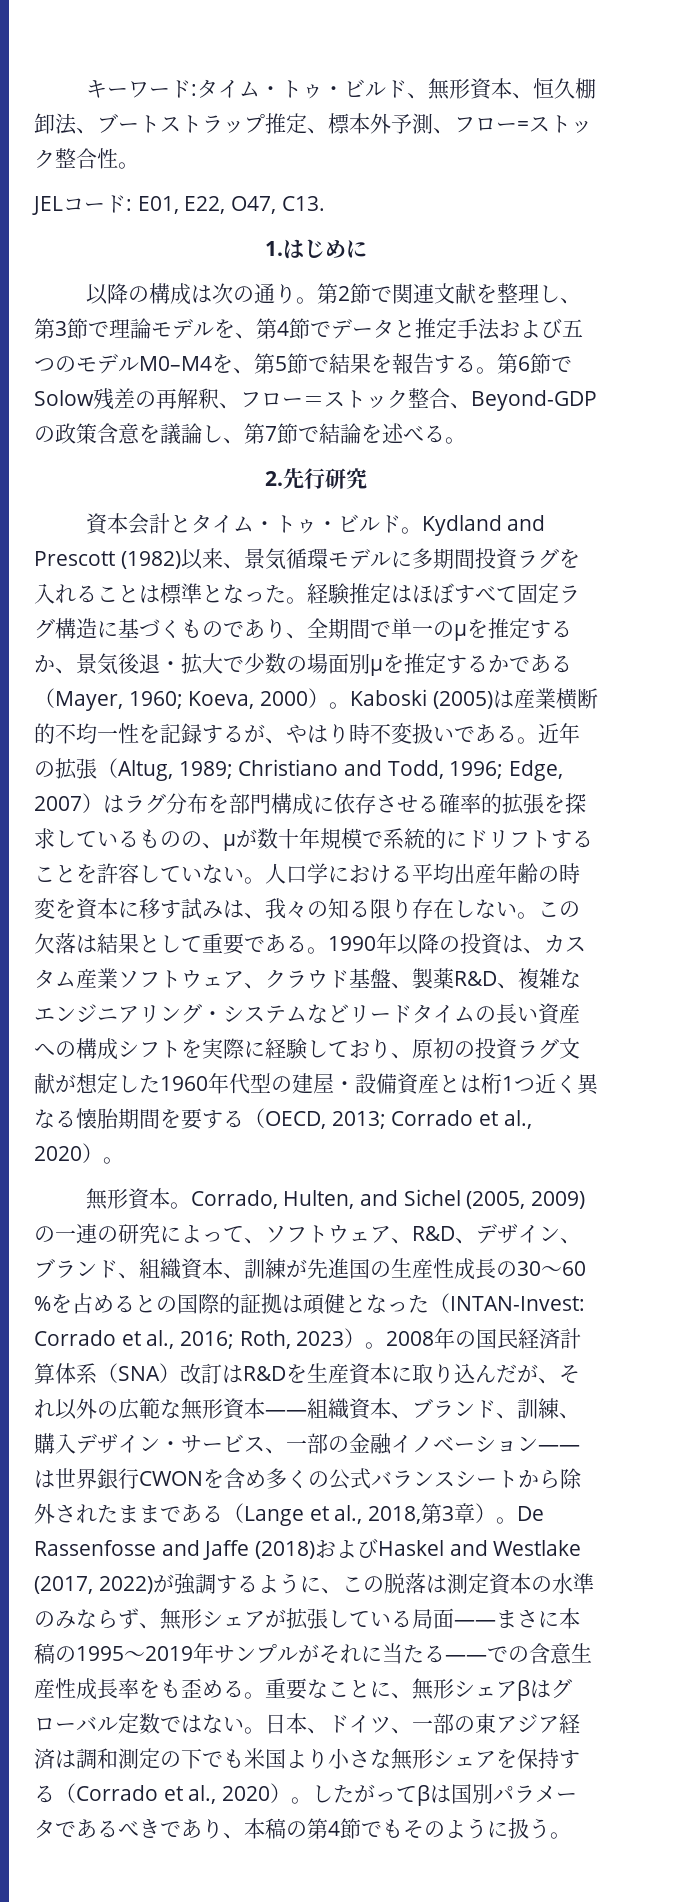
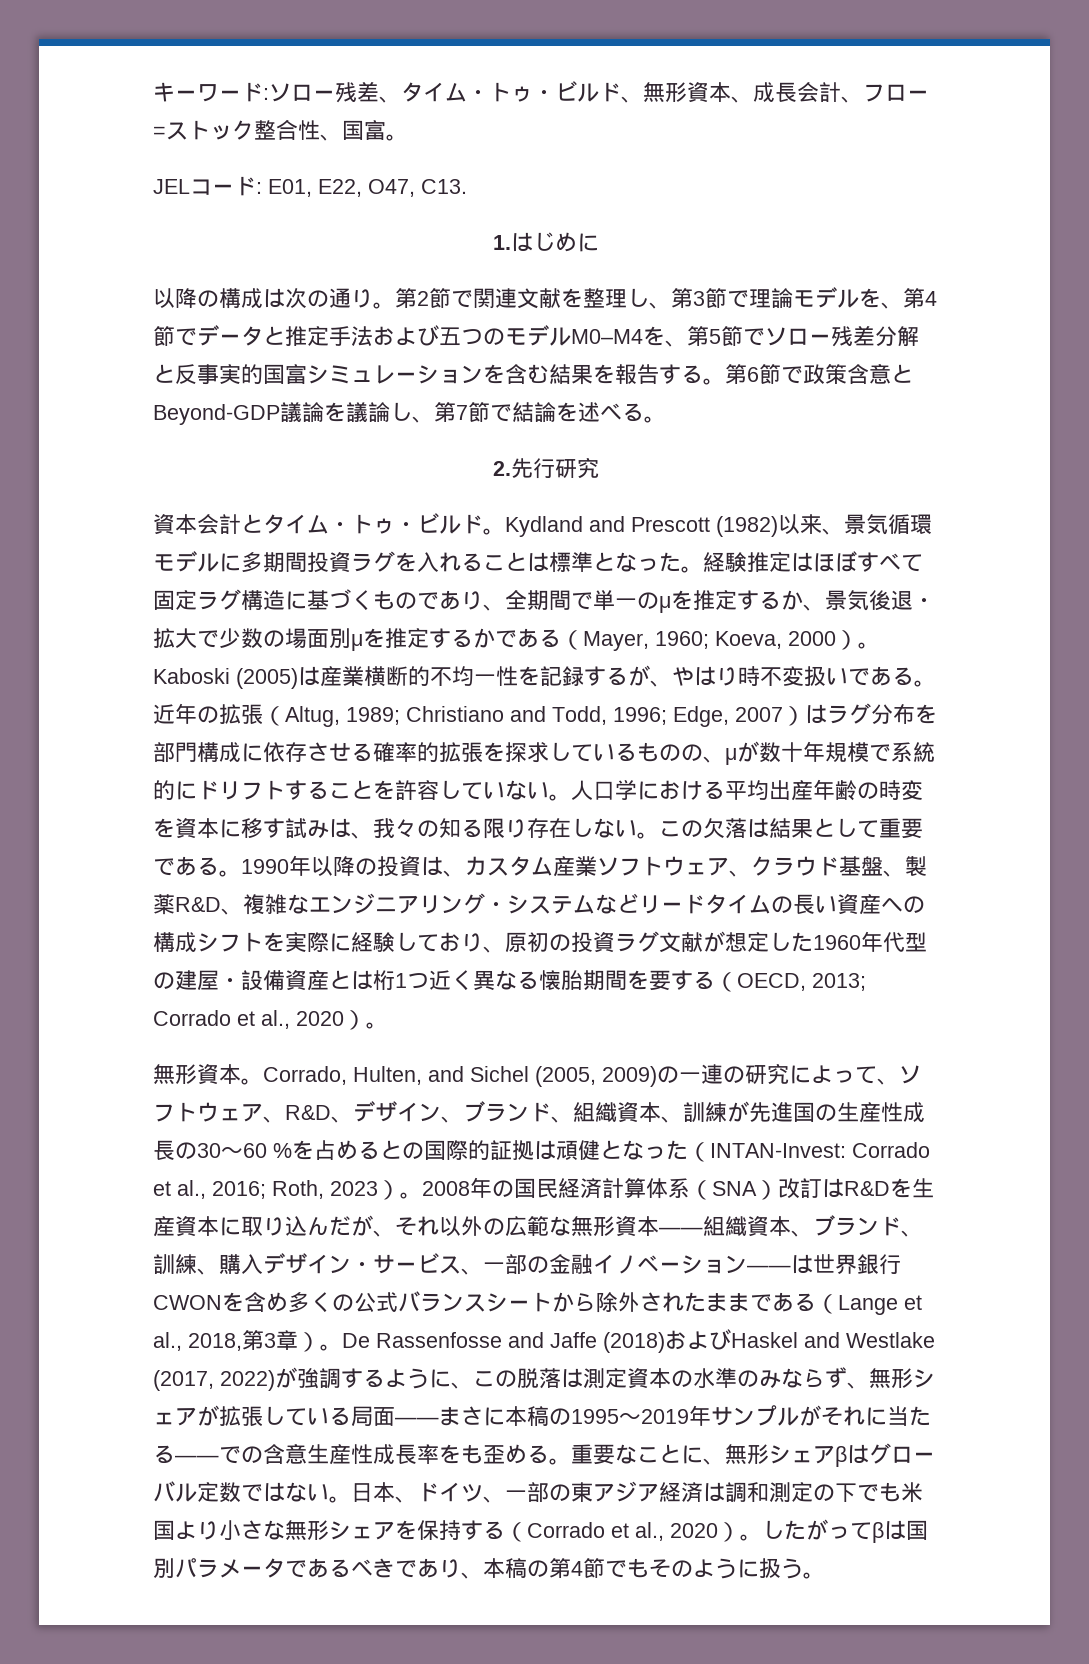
(197, 90) none -> [269,81,401,103] ソロー残差、
[532,78,596,99] [34,113,433,135] 恒久棚卸法、ブートストラップ推定、標本外予測 -> [753,82,841,102] 成長会計
(118, 158) none -> [320,120,386,141] 、国富
(329, 364) none -> [765,325,919,347] [153,364,549,385] ソロー残差分解と反事実的国富シミュレーションを含む
[34,388,597,411] [34,423,140,444] Solow残差の再解釈、フロー＝ストック整合、Beyond-GDPの政策含意 -> [803,363,913,385] [153,402,324,425] 政策含意とBeyond-GDP議論

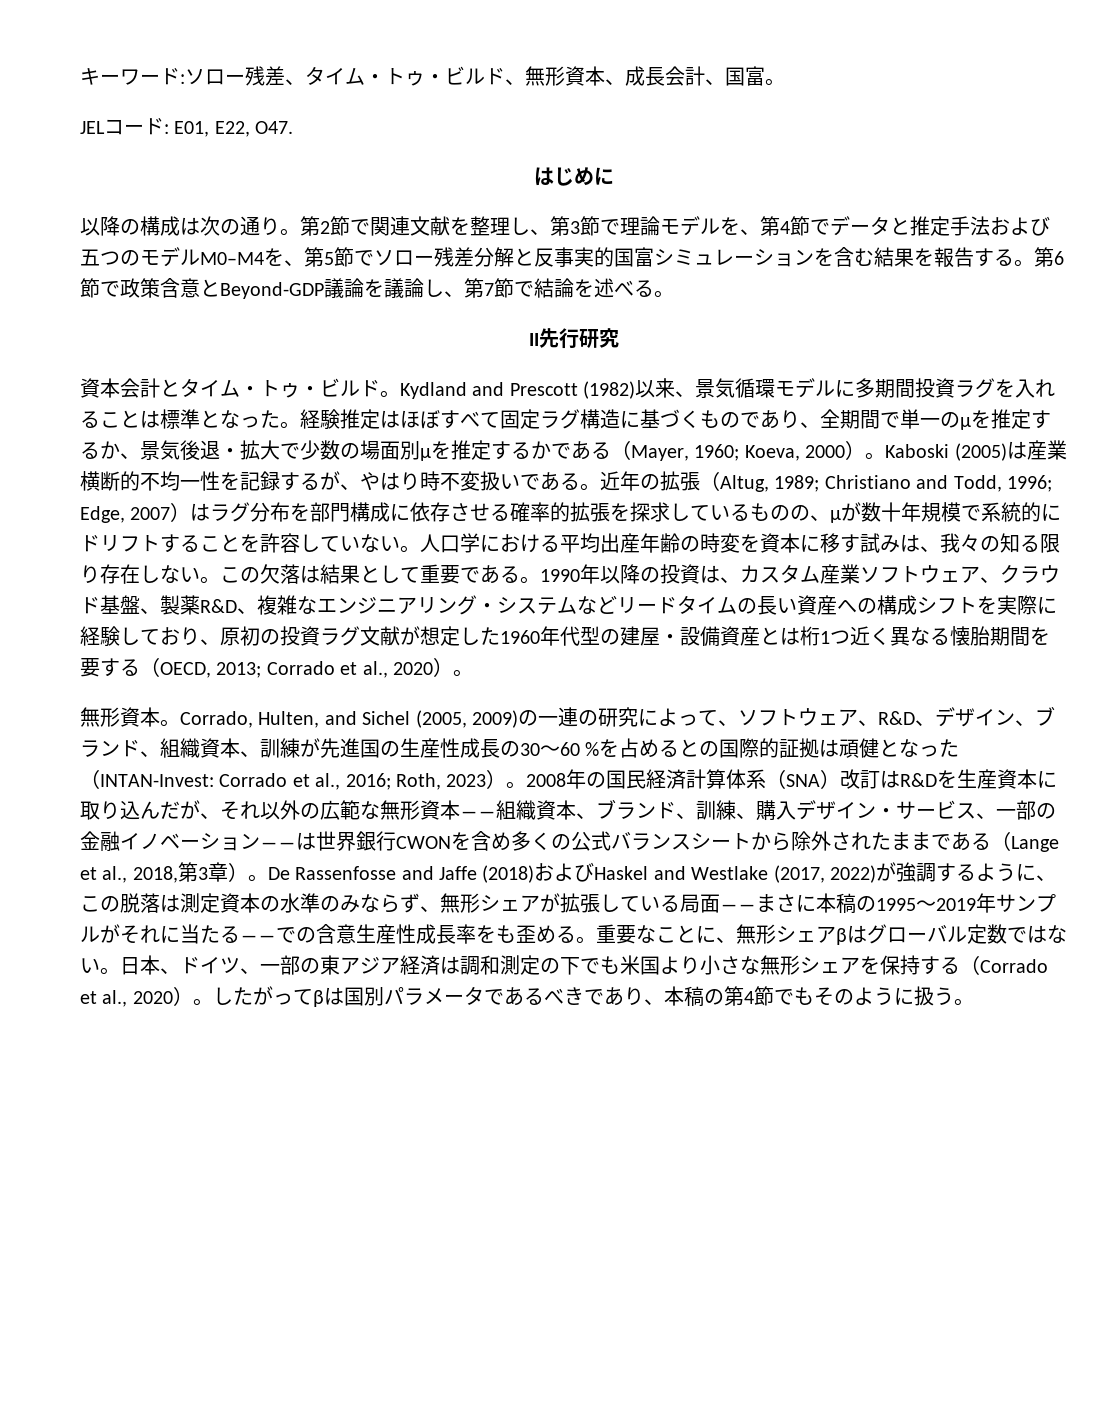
[863,84,929,102] [153,119,342,141] フロー=ストック整合性、 -> (725, 82) none
[368,179,467,197] [492,235,511,250] O47, C13. // 1. -> [255,121,294,134] O47. //
[492,461,511,476] 2. -> [528,333,539,346] II

